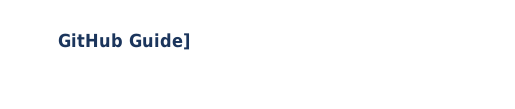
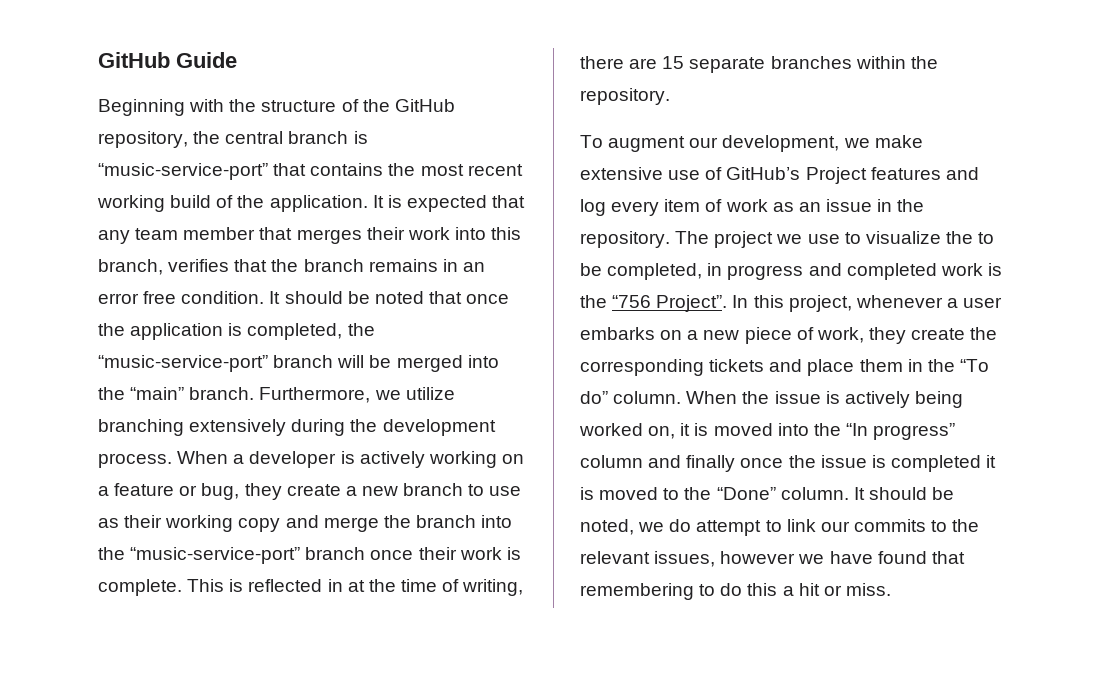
[58,33,190,50] GitHub Guide] -> [98,52,237,68] [98,99,455,116] [98,131,368,148] [98,163,523,180] [97,195,526,212] [98,227,522,244] [98,259,485,275] [98,291,510,304] [98,323,375,340] [98,355,499,372] [98,387,455,403] [98,419,496,436] [98,451,524,468] [98,483,522,500] [98,515,513,532] [98,547,521,564] [98,579,524,596] [580,56,938,73] [580,88,670,105] [580,135,923,152] [580,167,979,184] [580,199,925,216] [580,231,995,248] [580,263,1002,280] [580,295,1003,312] [580,327,998,344] [580,359,989,376] [580,391,963,408] [579,423,956,440] [580,455,997,472] [580,487,955,500] [580,519,980,536] [580,551,965,567] [580,583,891,600] GitHub Guide // Beginning with the structure of the GitHub repository, the central branch is “music-service-port” that contains the most recent working build of the application. It is expected that any team member that merges their work into this branch, verifies that the branch remains in an error free condition. It should be noted that once the application is completed, the “music-service-port” branch will be merged into the “main” branch. Furthermore, we utilize branching extensively during the development process. When a developer is actively working on a feature or bug, they create a new branch to use as their working copy and merge the branch into the “music-service-port” branch once their work is complete. This is reflected in at the time of writing, there are 15 separate branches within the repository. // To augment our development, we make extensive use of GitHub’s Project features and log every item of work as an issue in the repository. The project we use to visualize the to be completed, in progress and completed work is the “756 Project”. In this project, whenever a user embarks on a new piece of work, they create the corresponding tickets and place them in the “To do” column. When the issue is actively being worked on, it is moved into the “In progress” column and finally once the issue is completed it is moved to the “Done” column. It should be noted, we do attempt to link our commits to the relevant issues, however we have found that remembering to do this a hit or miss.

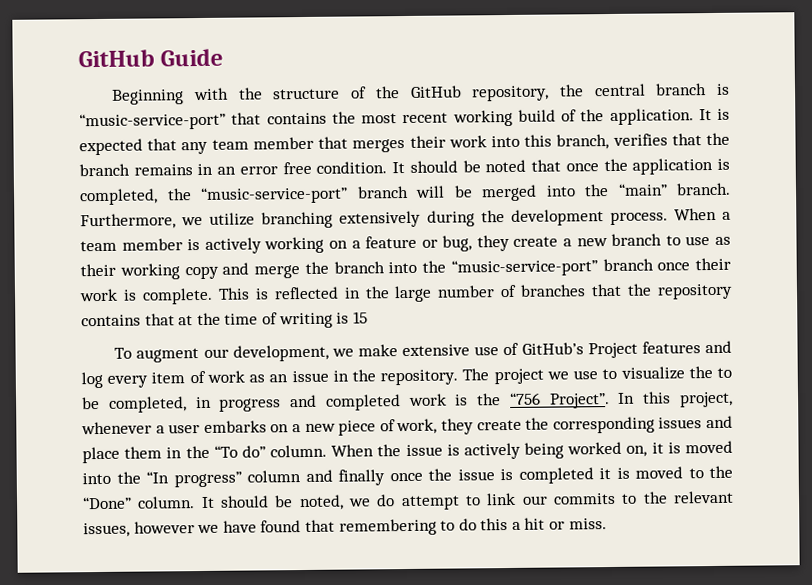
[249,451,337,468] developer -> [80,238,183,252] team member
[347,579,524,596] [580,56,938,73] [580,88,670,105] at the time of writing, there are 15 separate branches within the repository. -> [364,283,734,303] [81,311,368,329] the large number of branches that the repository contains that at the time of writing is 15
[709,359,765,372] tickets -> [658,417,703,429] issues

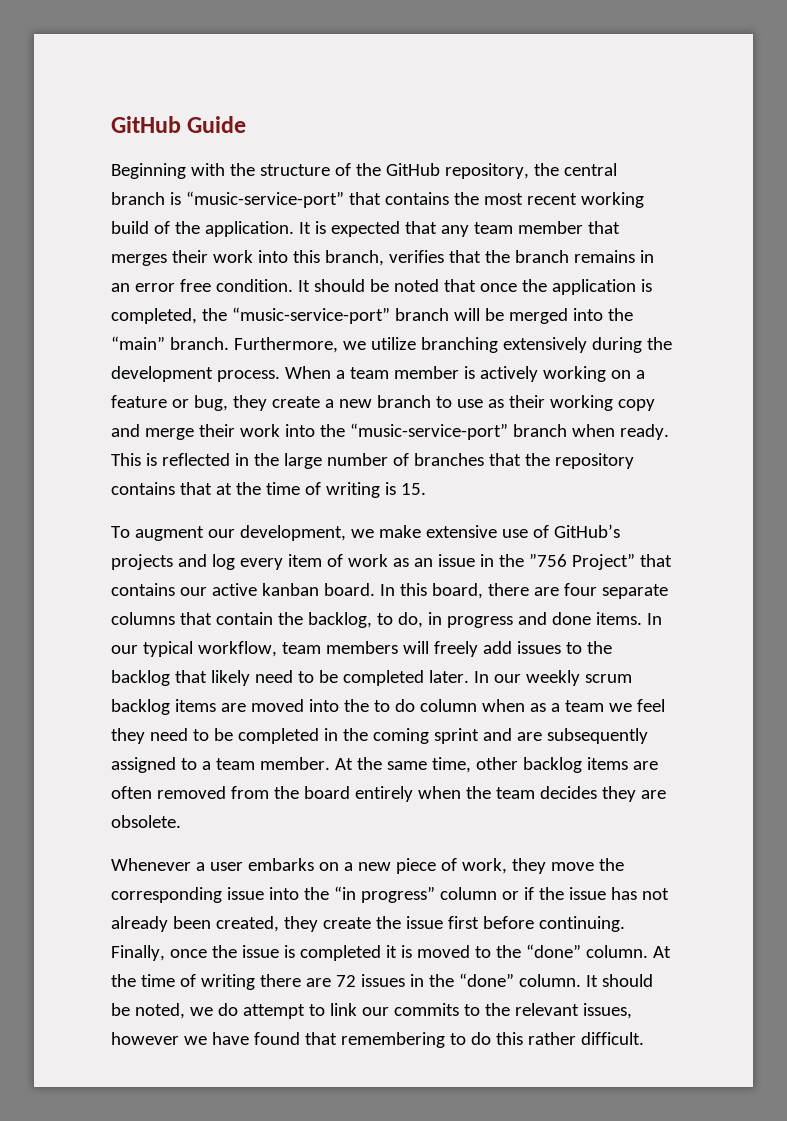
[304,261,385,274] the branch -> [198,424,280,437] their work
[657,257,731,271] [79,287,213,305] once their work is complete. -> [571,424,669,440] when ready.
[352,311,368,324] 15 -> [400,483,426,495] 15.
[587,341,701,359] Project features -> [111,554,173,570] projects
[380,366,732,386] [82,391,733,413] [81,421,152,435] repository. The project we use to visualize the to be completed, in progress and completed work is the “756 Project”. In this project, whenever -> [528,553,672,570] [111,583,668,599] [111,612,662,628] [111,641,612,657] [111,670,632,686] [111,699,665,715] [111,728,648,744] [111,757,658,773] [111,786,666,802] [111,815,181,828] [111,858,191,871] ”756 Project” that contains our active kanban board. In this board, there are four separate columns that contain the backlog, to do, in progress and done items. In our typical workflow, team members will freely add issues to the backlog that likely need to be completed later. In our weekly scrum backlog items are moved into the to do column when as a team we feel they need to be completed in the coming sprint and are subsequently assigned to a team member. At the same time, other backlog items are often removed from the board entirely when the team decides they are obsolete. // Whenever
[476,415,734,434] [82,440,733,464] [82,469,385,488] create the corresponding issues and place them in the “To do” column. When the issue is actively being worked on, it is moved into the “In progress” column and finally -> [550,858,624,871] [111,886,669,903] [111,916,625,932] [111,945,165,961] move the corresponding issue into the “in progress” column or if the issue has not already been created, they create the issue first before continuing. Finally,
[82,496,132,510] “Done” -> [525,944,671,958] [111,973,514,990] “done” column. At the time of writing there are 72 issues in the “done”
[511,517,607,530] a hit or miss. -> [527,1032,644,1045] rather difficult.

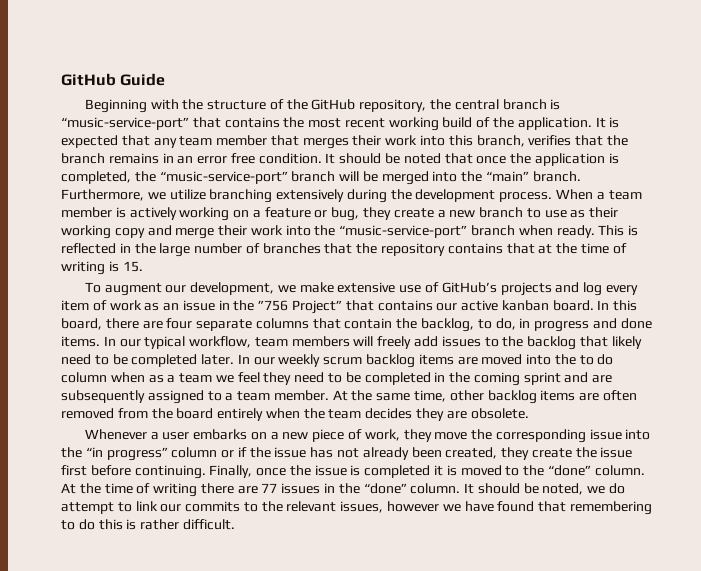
[335,975,356,987] 72 -> [261,483,278,493] 77
(523, 1038) none -> [126,519,137,530] is

